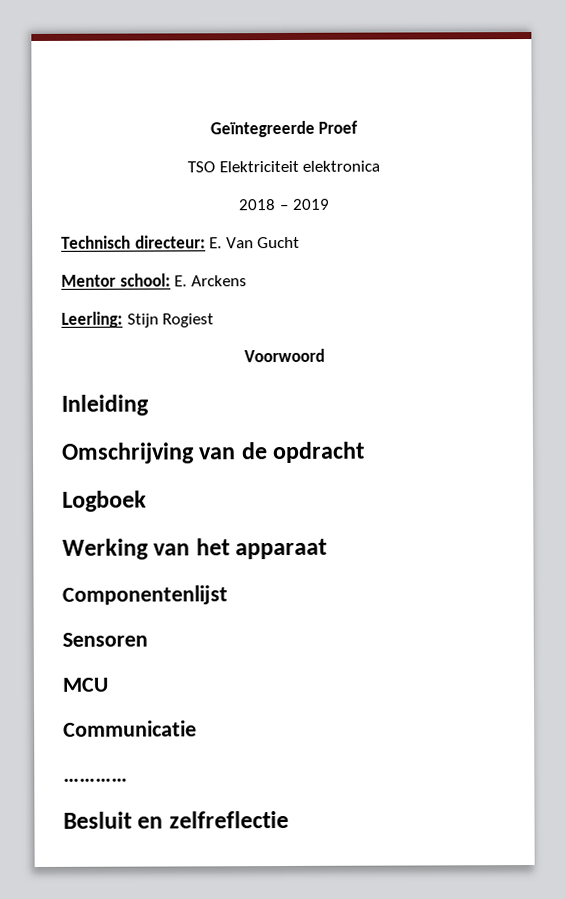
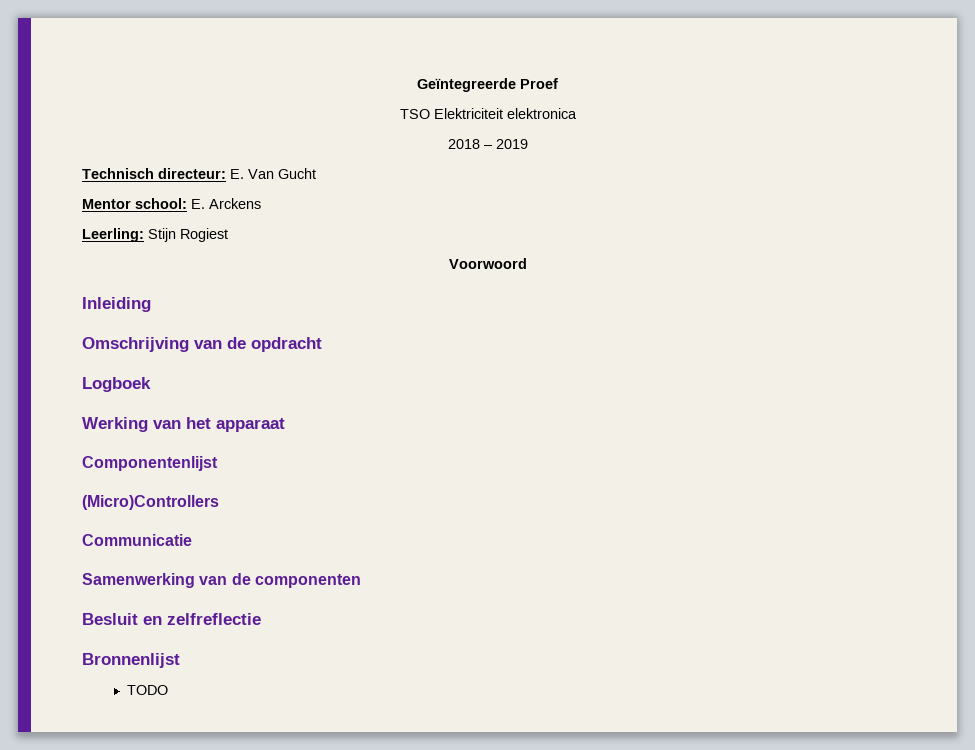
[62,632,148,647] [62,677,108,692] Sensoren // MCU -> [82,495,219,510] (Micro)Controllers
[63,778,128,782] ………… -> [82,573,361,588] Samenwerking van de componenten
(289, 819) none -> [82,653,180,668] [126,685,168,695] // Bronnenlijst // TODO

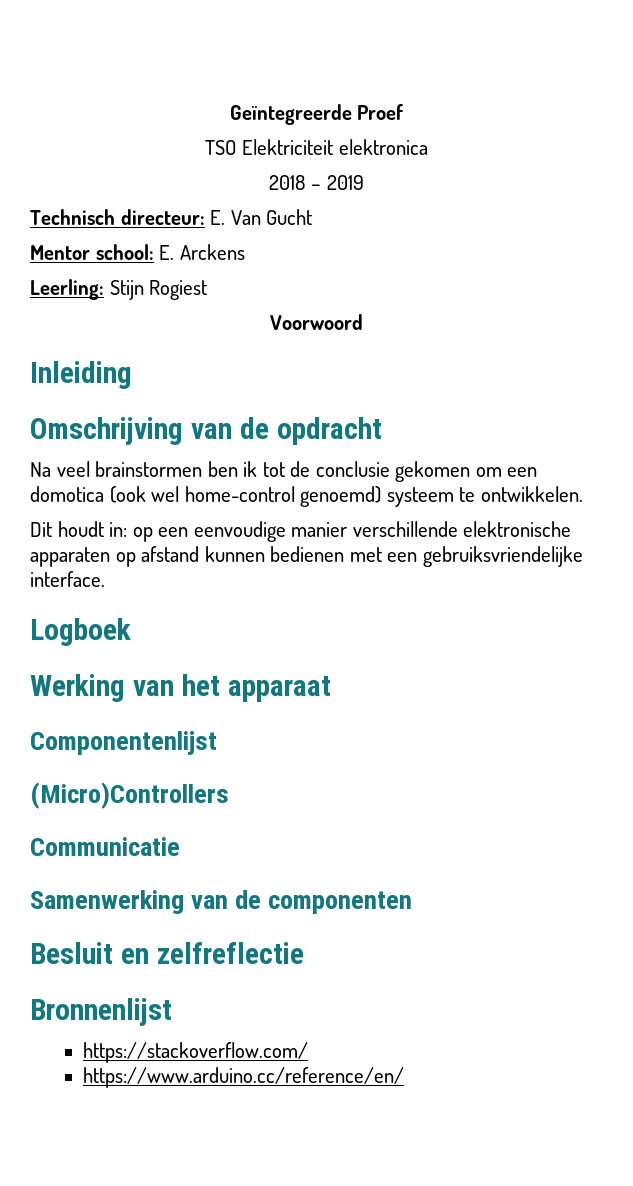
(322, 344) none -> [30,461,538,482] [30,486,583,507] [30,521,572,542] [30,546,583,567] [30,571,105,587] // Na veel brainstormen ben ik tot de conclusie gekomen om een domotica (ook wel home-control genoemd) systeem te ontwikkelen. // Dit houdt in: op een eenvoudige manier verschillende elektronische apparaten op afstand kunnen bedienen met een gebruiksvriendelijke interface.
[126,685,168,695] TODO -> [83,1042,309,1063] [83,1067,405,1088] https://stackoverflow.com/ // https://www.arduino.cc/reference/en/

